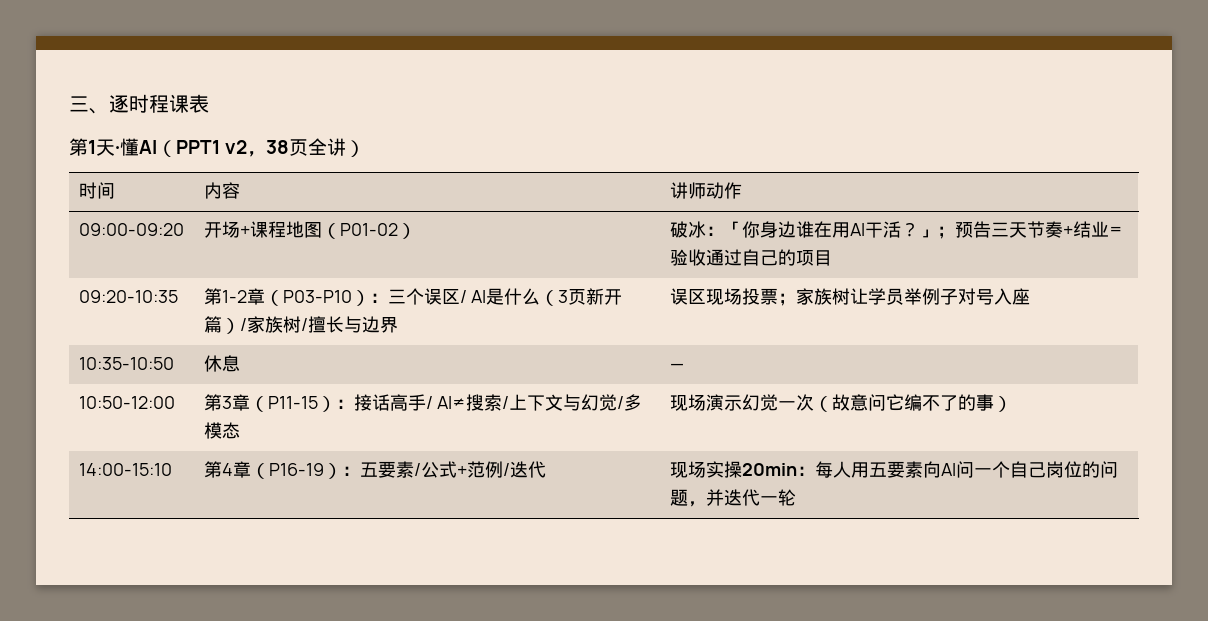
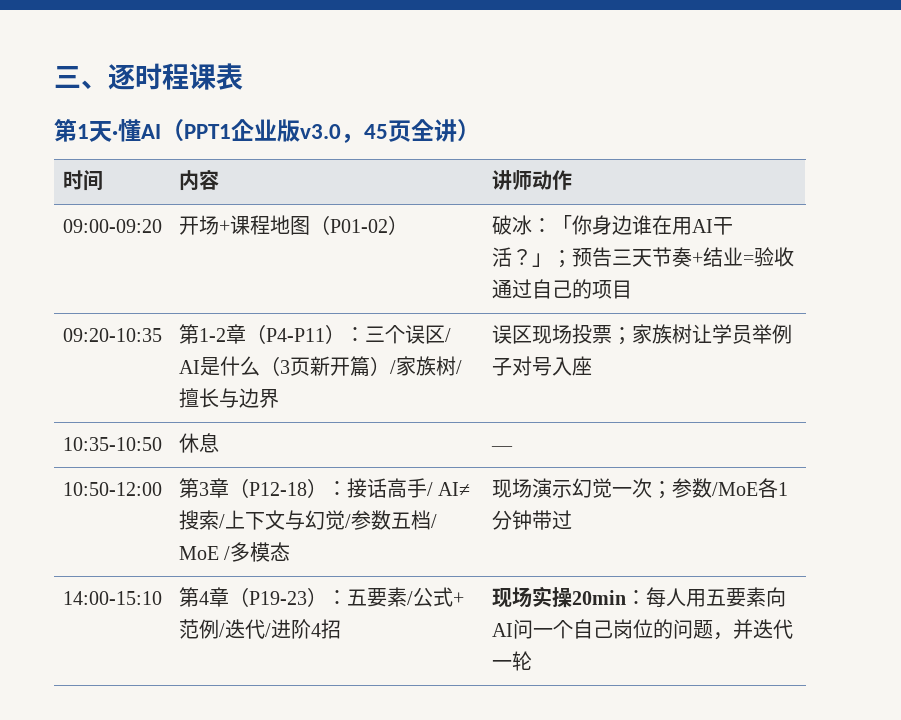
[225,140,290,157] v2，38 -> [231,119,388,143] 企业版v3.0，45
[282,290,352,303] P03-P10 -> [265,328,325,342] P4-P11
[267,396,318,409] P11-15 -> [248,482,307,496] P12-18
(625, 402) none -> [350,510,437,530] [178,546,230,560] 参数五档/ MoE /
[813,394,1012,412] （故意问它编不了的事） -> [651,478,788,499] [491,510,572,530] ；参数/MoE各1分钟带过
[268,463,324,476] P16-19 -> [248,591,307,605] P19-23
(546, 469) none -> [264,619,341,639] /进阶4招

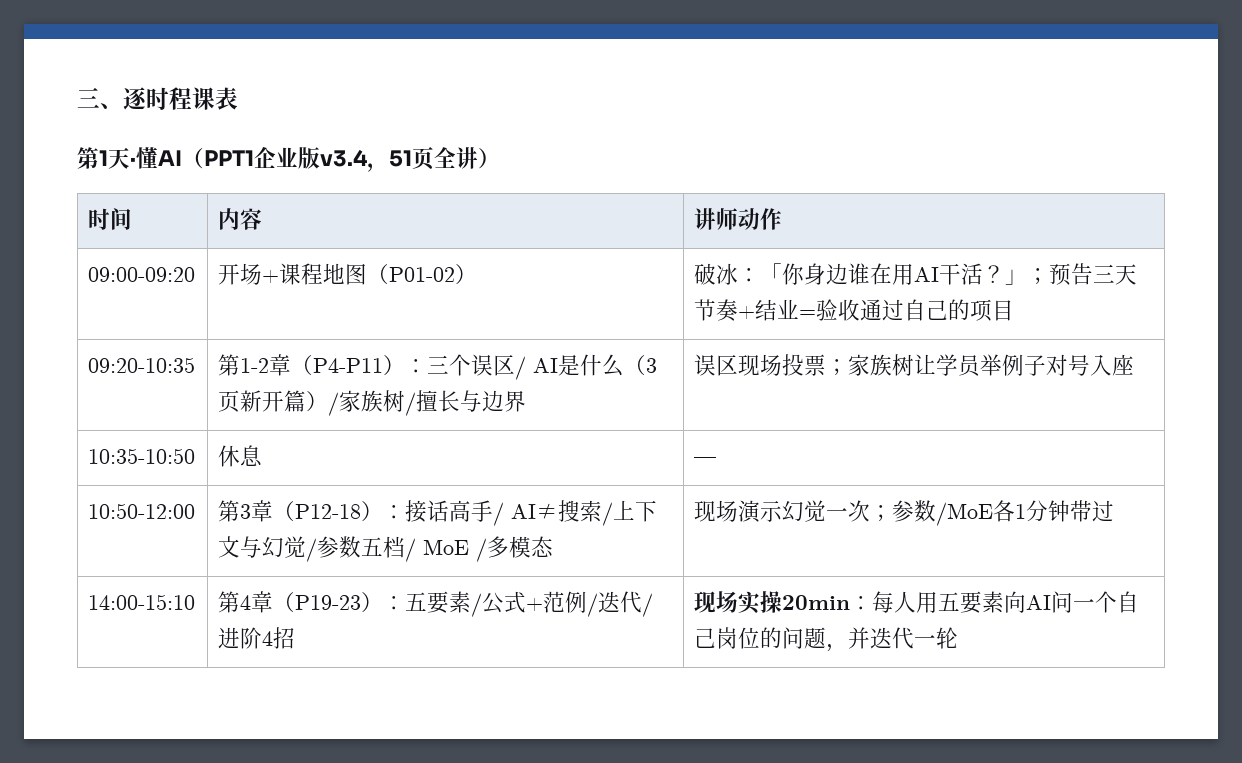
[300,124,388,143] v3.0，45 -> [320,149,412,172] v3.4，51

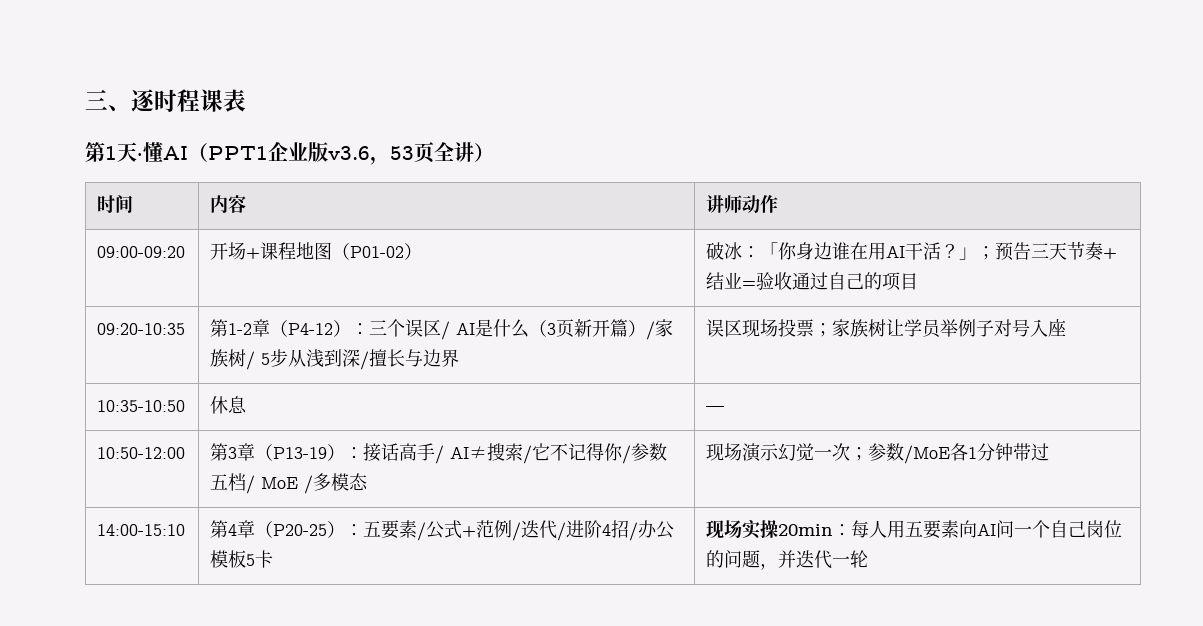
[320,149,412,172] v3.4，51 -> [328,146,414,165] v3.6，53
[313,358,384,373] P4-P11 -> [288,323,334,335] P4-12
(417, 404) none -> [261,349,370,370] 5步从浅到深/
[295,504,362,519] P12-18 -> [273,447,328,459] P13-19
[613,500,658,522] [218,536,307,558] 上下文与幻觉 -> [532,443,624,461] 它不记得你
[295,595,362,610] P19-23 -> [273,524,328,536] P20-25
(296, 638) none -> [629,520,675,541] [210,550,274,568] /办公模板5卡

